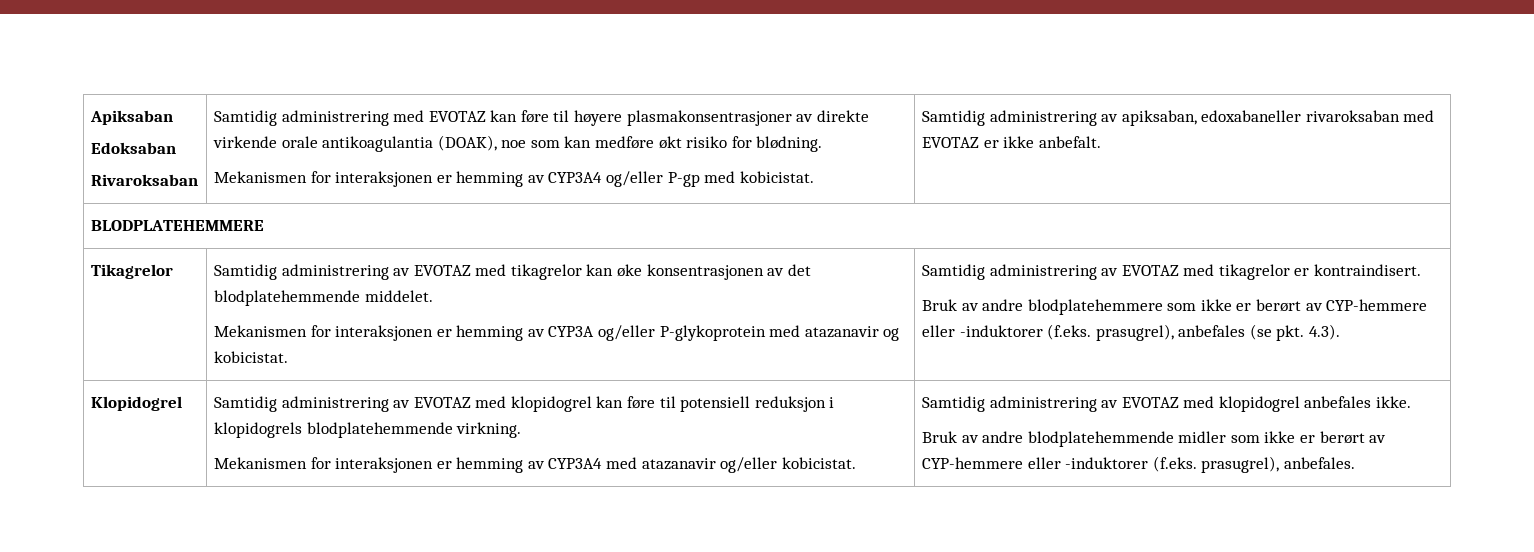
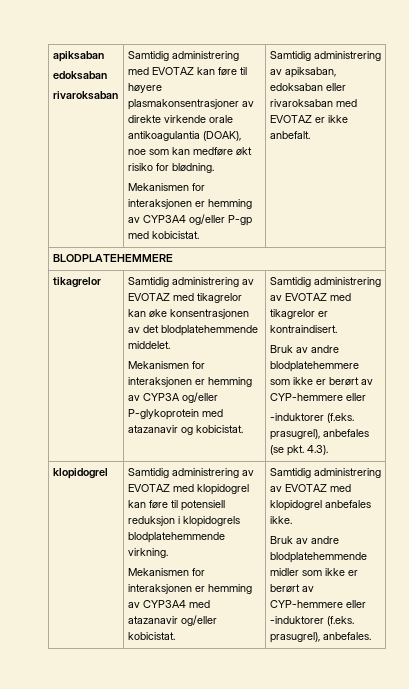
[89,110,173,125] [90,142,176,154] [90,174,198,186] Apiksaban // Edoksaban // Rivaroksaban -> [52,51,104,62] [52,71,107,80] [52,91,118,100] apiksaban // edoksaban // rivaroksaban
[1201,110,1302,122] edoxabaneller -> [269,83,346,91] edoksaban eller
[90,264,173,279] Tikagrelor -> [52,277,101,288] tikagrelor
(955, 331) none -> (366, 397) //
[90,396,182,411] Klopidogrel -> [52,468,108,479] klopidogrel

